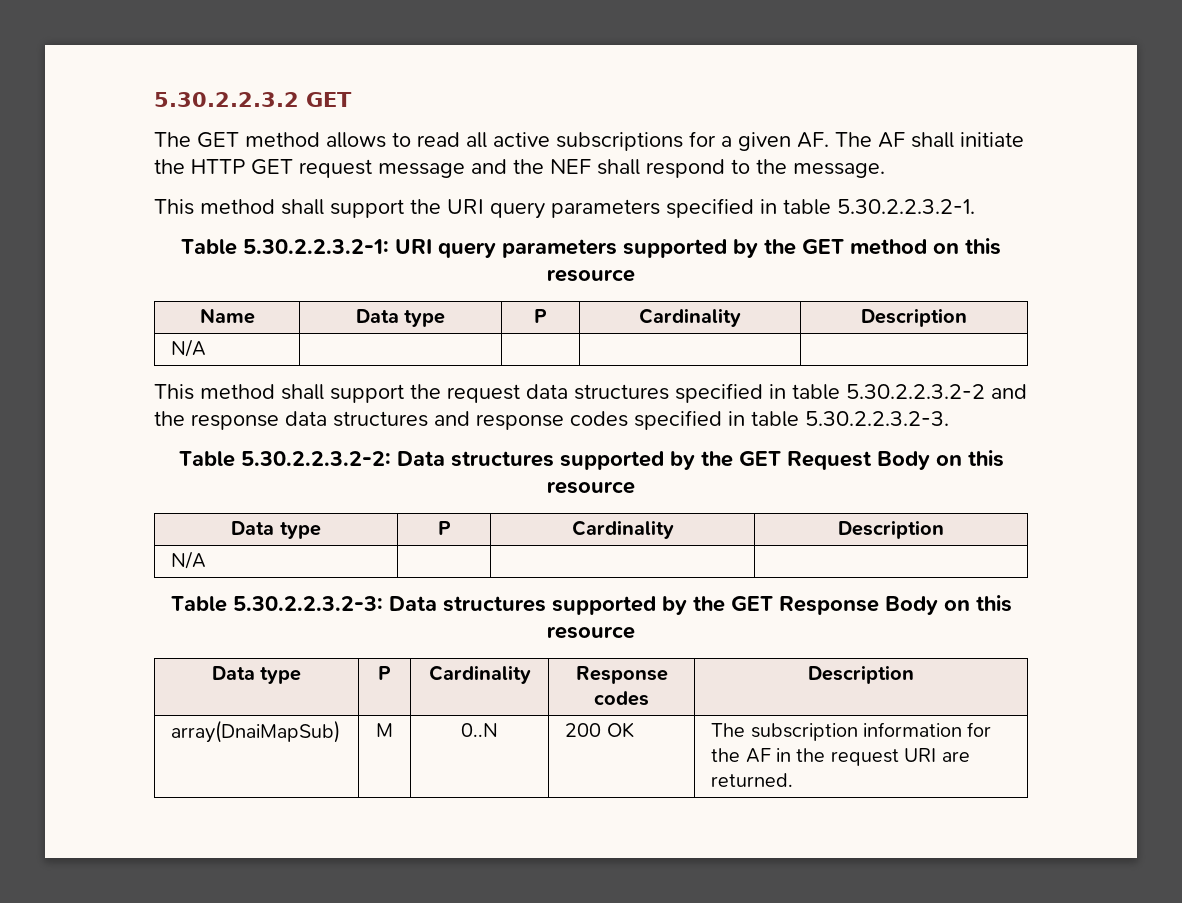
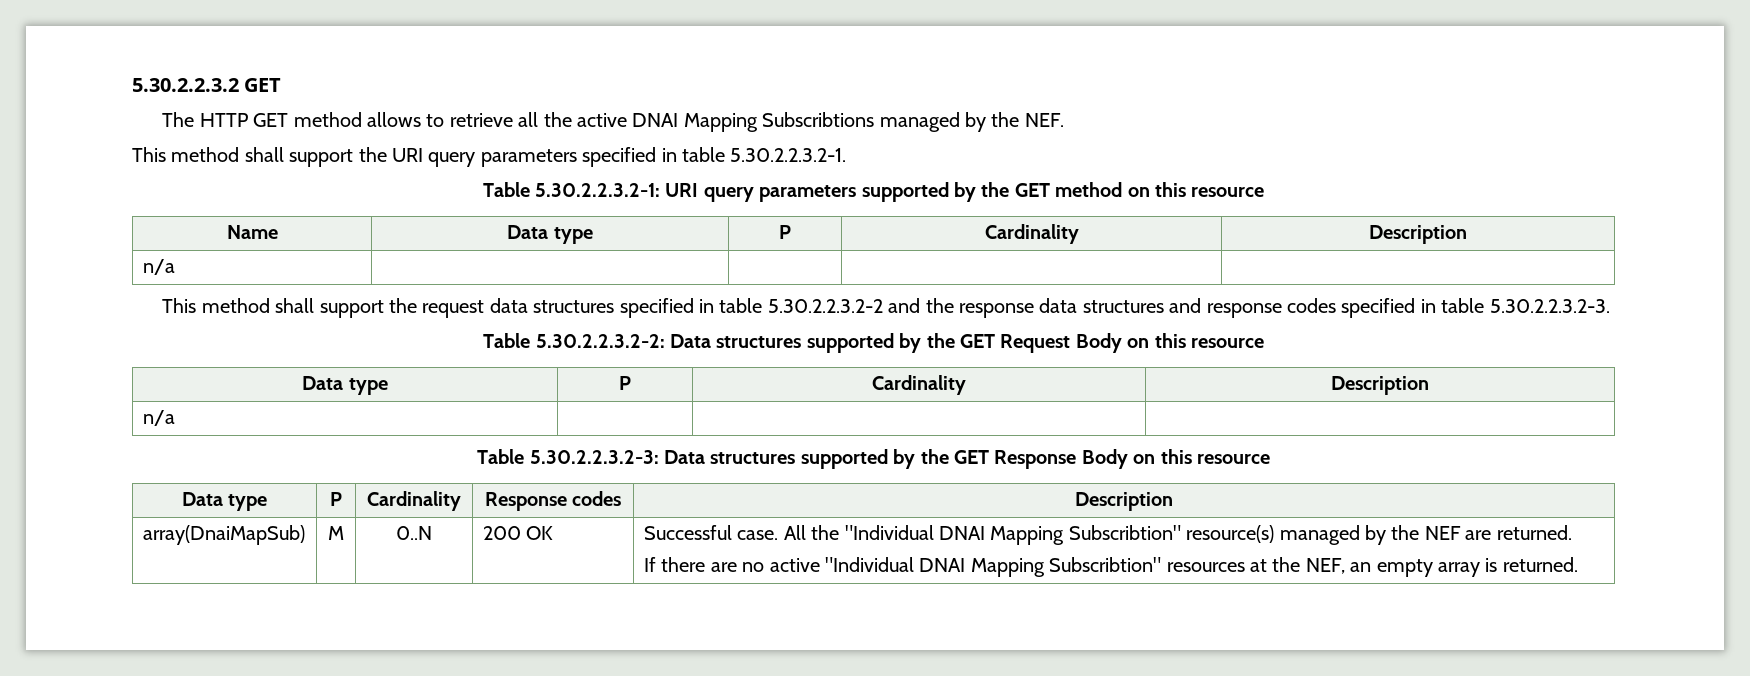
(191, 139) none -> [199,113,248,127] HTTP
[417,131,1024,151] [154,159,885,178] read all active subscriptions for a given AF. The AF shall initiate the HTTP GET request message and the NEF shall respond to the message. -> [449,112,1064,132] retrieve all the active DNAI Mapping Subscribtions managed by the NEF.
[171,339,207,357] N/A -> [142,259,175,275] n/a
[171,551,207,569] N/A -> [142,410,175,426] n/a
[711,722,992,741] [711,748,970,766] The subscription information for the AF in the request URI are -> [643,525,1572,545] [643,557,1498,577] Successful case. All the "Individual DNAI Mapping Subscribtion" resource(s) managed by the NEF are returned. // If there are no active "Individual DNAI Mapping Subscribtion" resources at the NEF, an empty array is

